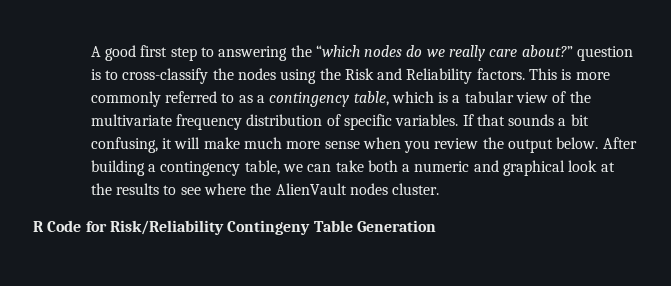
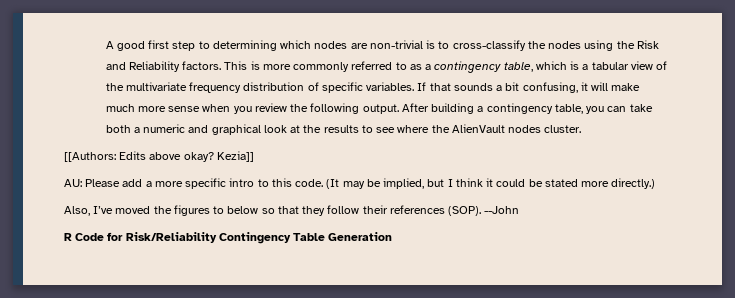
[218,45,634,61] answering the “which nodes do we really care about?” question -> [212,40,423,51] determining which nodes are non-trivial
[508,137,599,153] output below. -> [310,103,399,114] following output.
[282,164,303,172] we -> [586,106,605,114] you
(440, 189) none -> [64,151,254,162] [64,178,656,189] [64,205,520,216] // [[Authors: Edits above okay? Kezia]] // AU: Please add a more specific intro to this code. (It may be implied, but I think it could be stated more directly.) // Also, I’ve moved the figures to below so that they follow their references (SOP). --John
[227,220,311,235] Contingeny -> [218,232,291,244] Contingency

